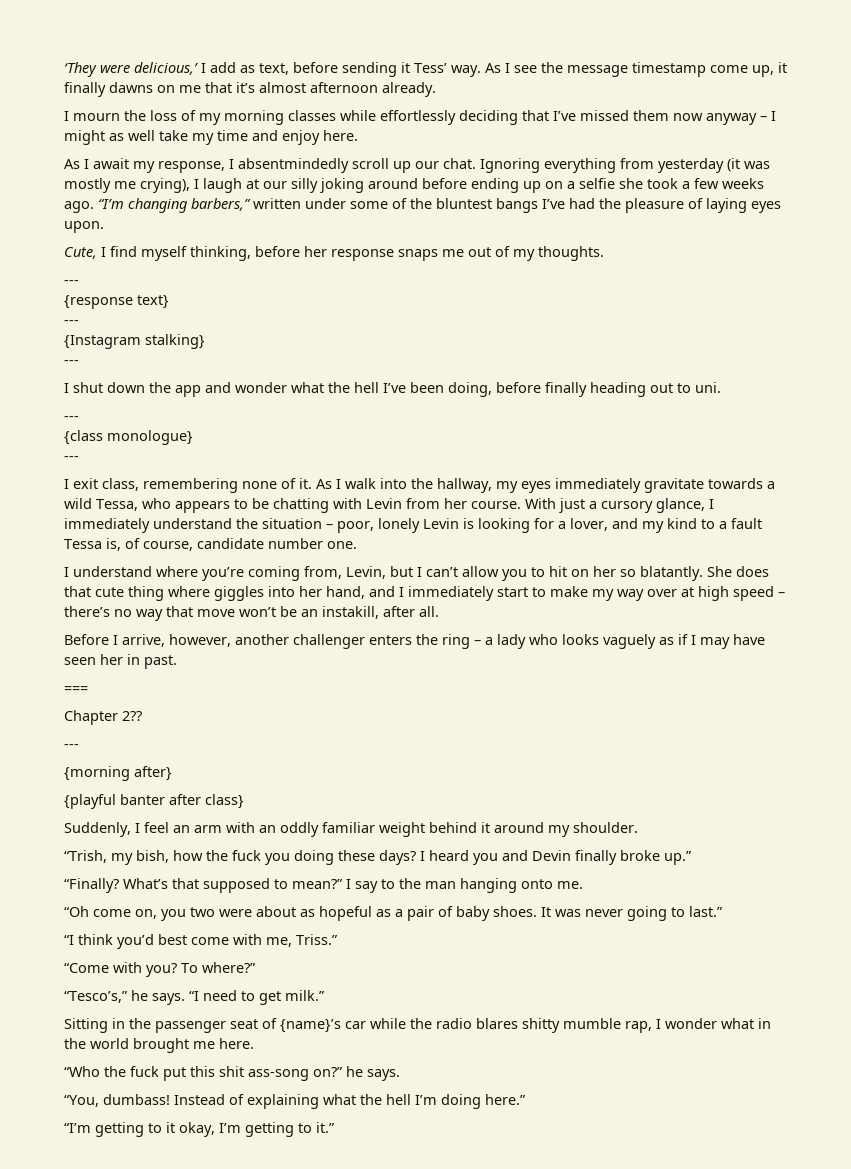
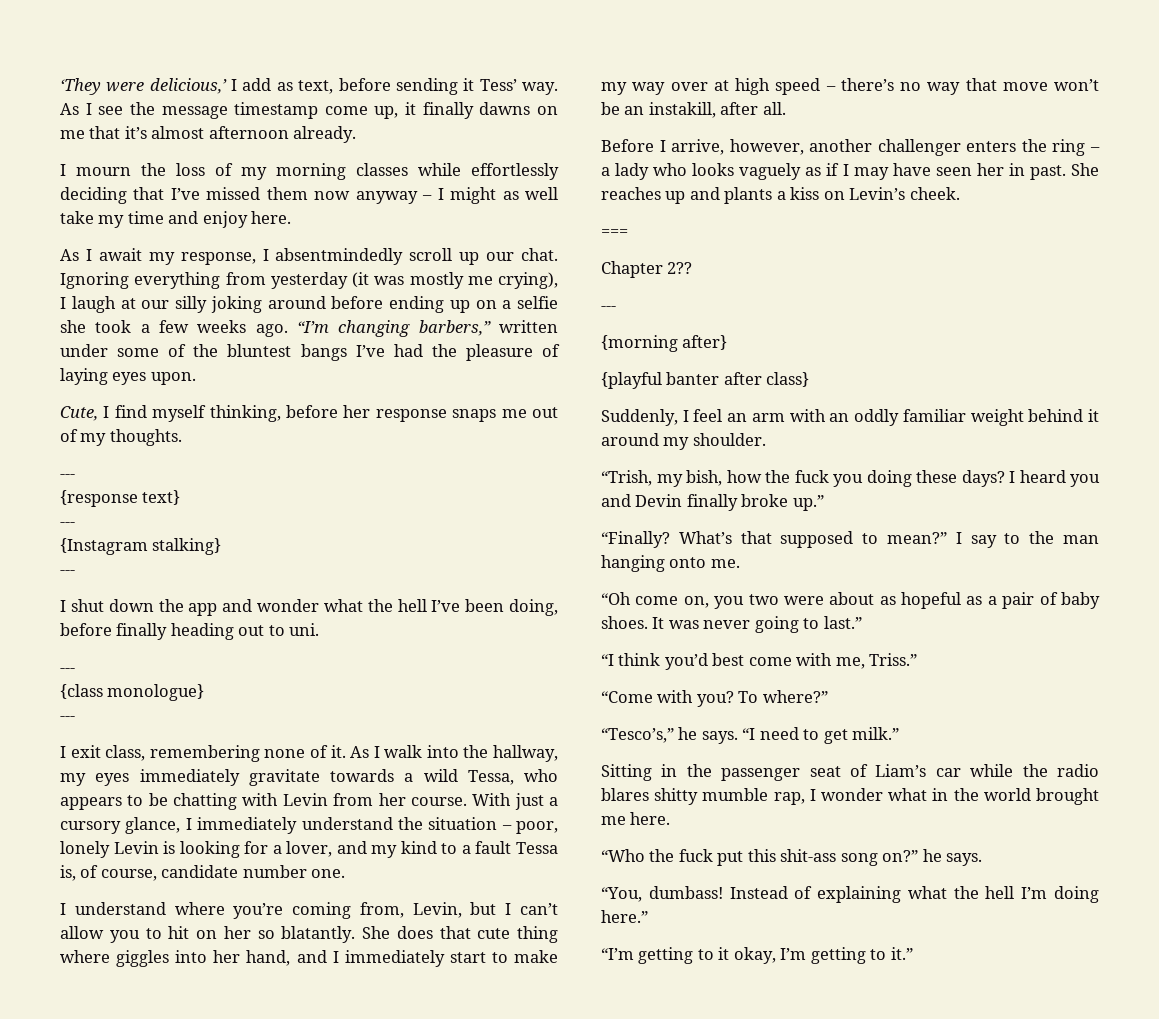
(177, 662) none -> [1071,163,1099,176] [601,187,960,204] She reaches up and plants a kiss on Levin’s cheek.
[280,1019,341,1033] {name}’s -> [875,764,927,777] Liam’s
[219,1066,309,1081] shit ass-song -> [780,849,878,866] shit-ass song

